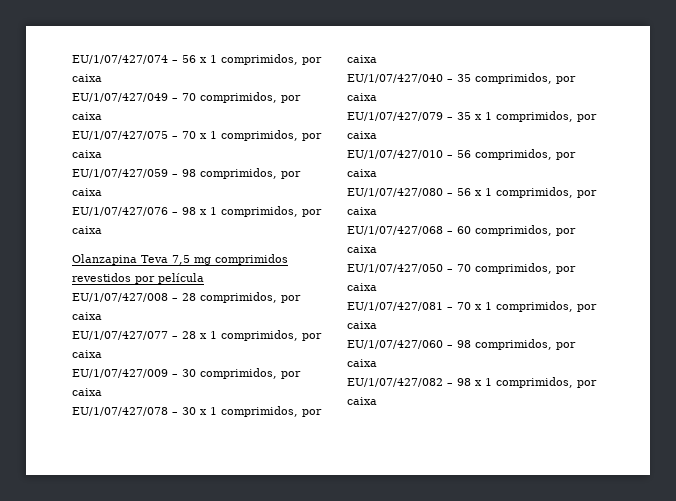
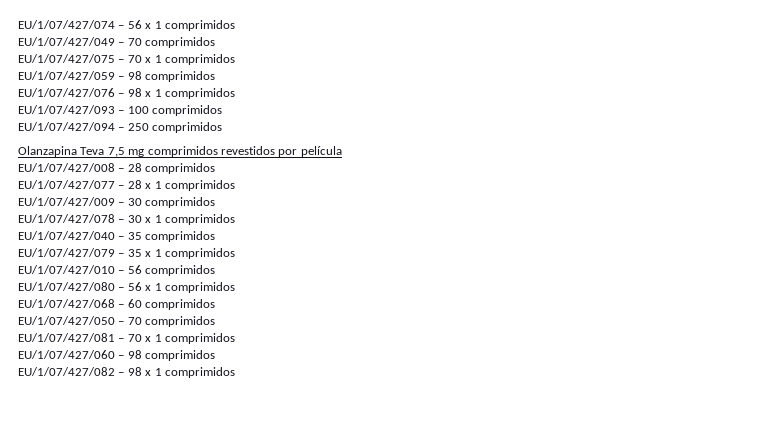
[221,54,322,65] [72,74,102,82] comprimidos, por caixa -> [164,20,235,31] comprimidos
[200,92,301,103] [72,112,102,120] comprimidos, por caixa -> [145,37,216,48] comprimidos
[221,130,322,141] [72,150,102,158] comprimidos, por caixa -> [164,54,235,65] comprimidos
[200,168,301,179] [72,188,102,196] comprimidos, por caixa -> [145,71,216,82] comprimidos
[221,206,322,217] [72,226,102,234] comprimidos, por caixa -> [164,88,235,99] [18,105,223,116] [18,122,223,133] comprimidos // EU/1/07/427/093 – 100 comprimidos // EU/1/07/427/094 – 250 comprimidos
[200,292,301,303] [72,312,102,320] comprimidos, por caixa -> [145,163,216,174] comprimidos
[221,330,322,341] [72,350,102,358] comprimidos, por caixa -> [164,180,235,191] comprimidos
[200,368,301,379] [72,388,102,396] comprimidos, por caixa -> [145,197,216,208] comprimidos
[221,406,322,417] [347,55,377,63] comprimidos, por caixa -> [164,214,235,225] comprimidos
[475,73,576,84] [347,93,377,101] comprimidos, por caixa -> [145,231,216,242] comprimidos
[496,111,597,122] [347,131,377,139] comprimidos, por caixa -> [164,248,235,259] comprimidos
[475,149,576,160] [347,169,377,177] comprimidos, por caixa -> [145,265,216,276] comprimidos
[496,187,597,198] [347,207,377,215] comprimidos, por caixa -> [164,282,235,293] comprimidos
[475,225,576,236] [347,245,377,253] comprimidos, por caixa -> [145,299,216,310] comprimidos
[475,263,576,274] [347,283,377,291] comprimidos, por caixa -> [145,316,216,327] comprimidos
[496,301,597,312] [347,321,377,329] comprimidos, por caixa -> [164,333,235,344] comprimidos
[475,339,576,350] [347,359,377,367] comprimidos, por caixa -> [145,350,216,361] comprimidos
[496,377,597,388] [347,397,377,405] comprimidos, por caixa -> [164,367,235,378] comprimidos

